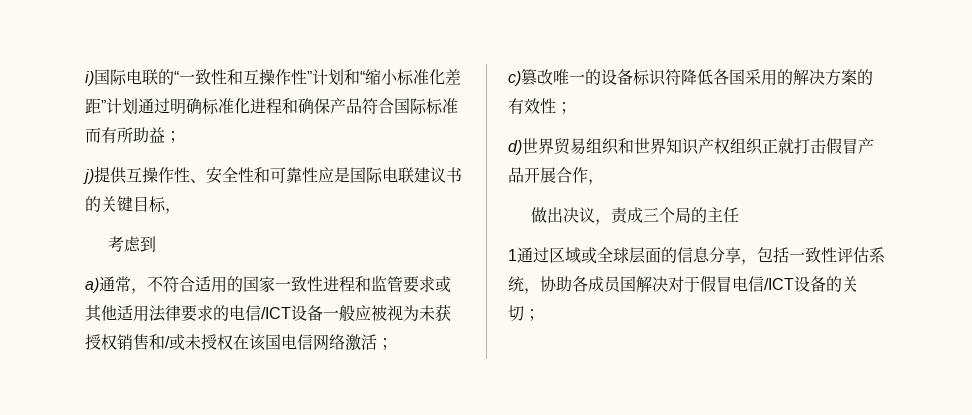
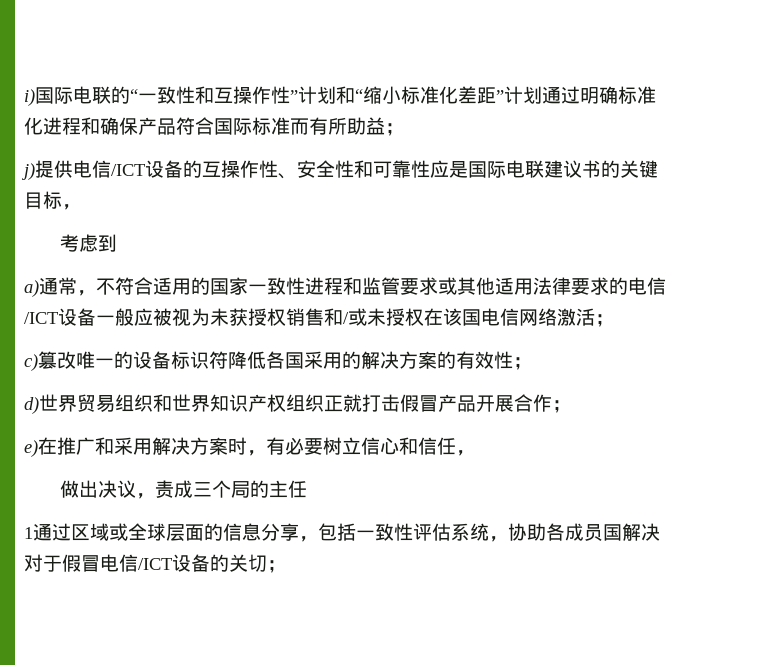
(127, 175) none -> [73,160,202,178] 电信/ICT设备的
(588, 175) none -> [552,400,571,413] [24,437,456,457] ； // e)在推广和采用解决方案时，有必要树立信心和信任

